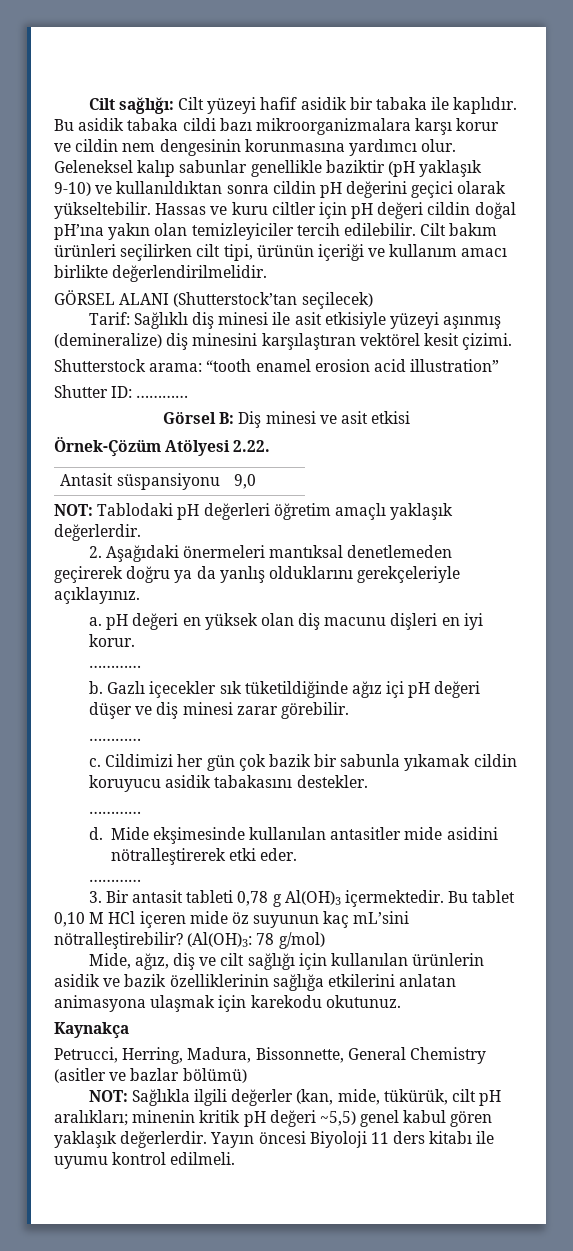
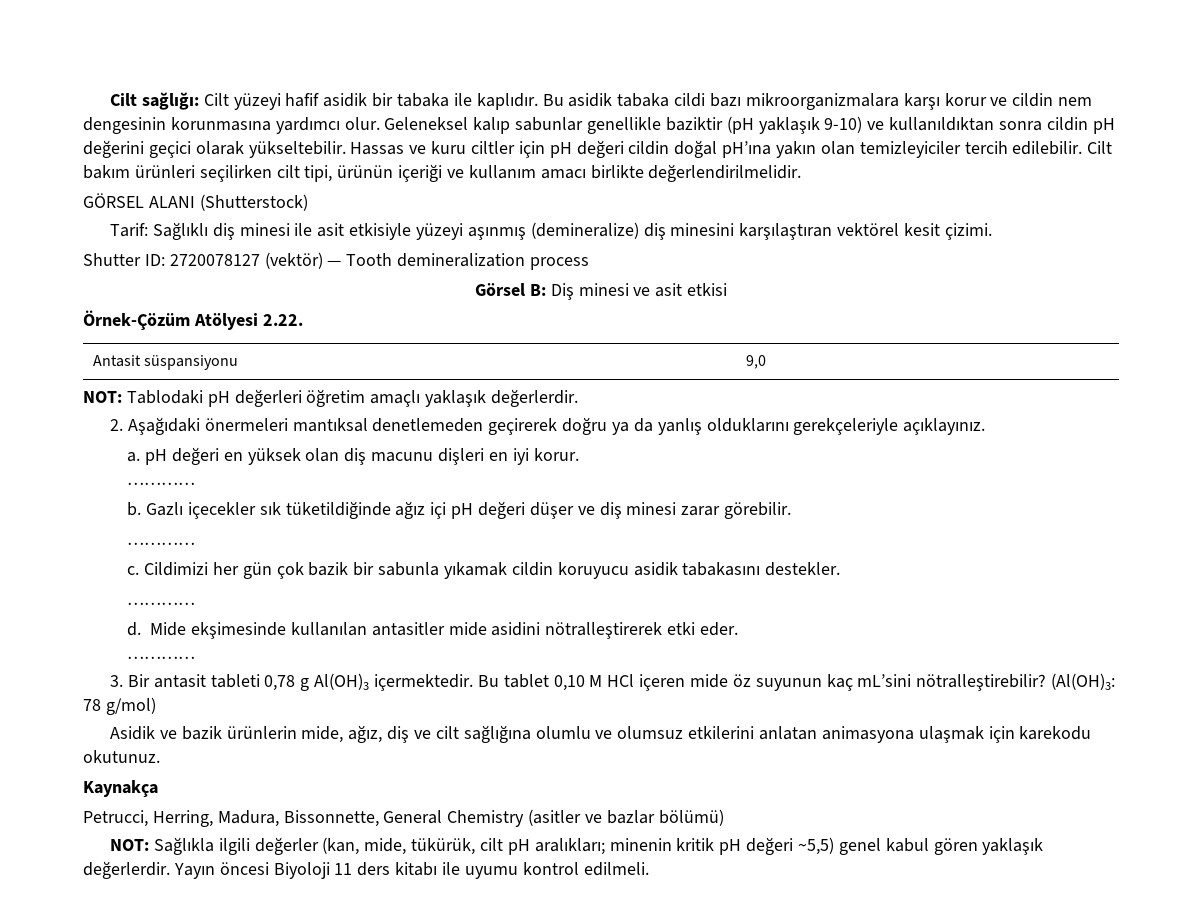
[173,292,373,309] (Shutterstock’tan seçilecek) -> [199,194,308,211] (Shutterstock)
[54,359,500,372] [54,385,189,398] Shutterstock arama: “tooth enamel erosion acid illustration” // Shutter ID: ………… -> [83,252,590,270] Shutter ID: 2720078127 (vektör) — Tooth demineralization process
[88,953,485,970] [54,974,324,991] Mide, ağız, diş ve cilt sağlığı için kullanılan ürünlerin asidik ve bazik özelliklerinin sağlığa -> [109,725,684,743] Asidik ve bazik ürünlerin mide, ağız, diş ve cilt sağlığına olumlu ve olumsuz

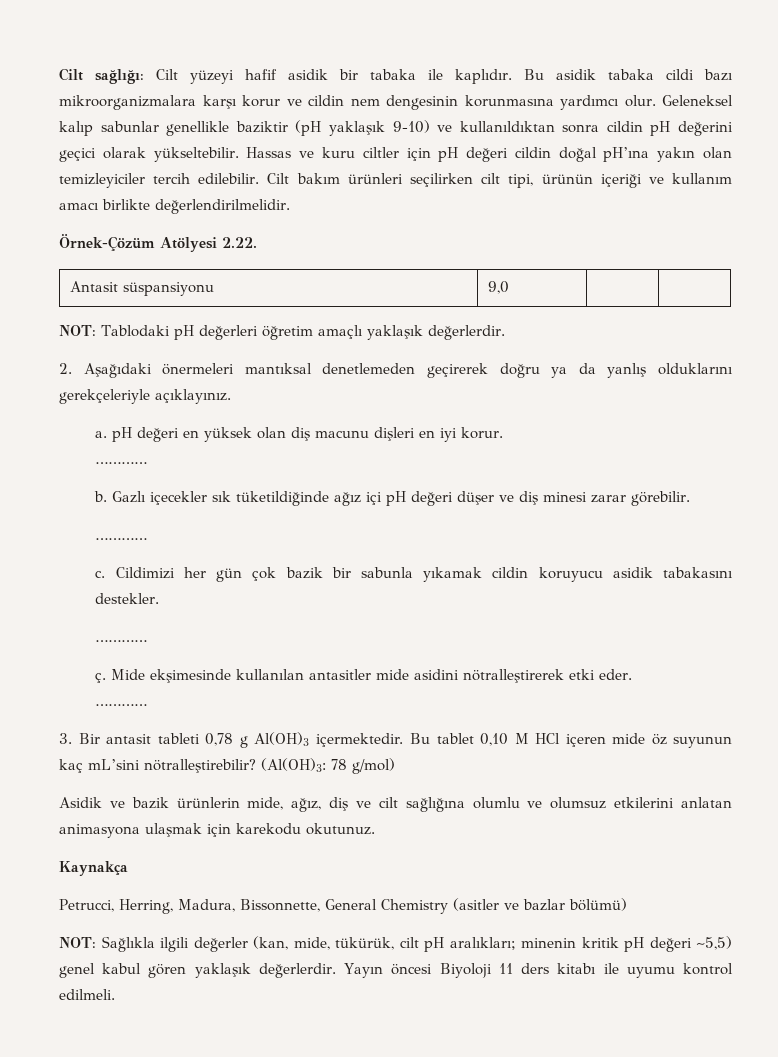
[83,193,308,211] [109,222,992,240] [83,252,590,270] [474,283,728,300] // GÖRSEL ALANI (Shutterstock) // Tarif: Sağlıklı diş minesi ile asit etkisiyle yüzeyi aşınmış (demineralize) diş minesini karşılaştıran vektörel kesit çizimi. // Shutter ID: 2720078127 (vektör) — Tooth demineralization process // Görsel B: Diş minesi ve asit etkisi -> (290, 206) none
[127,622,142,636] d. -> [95,672,107,683] ç.

